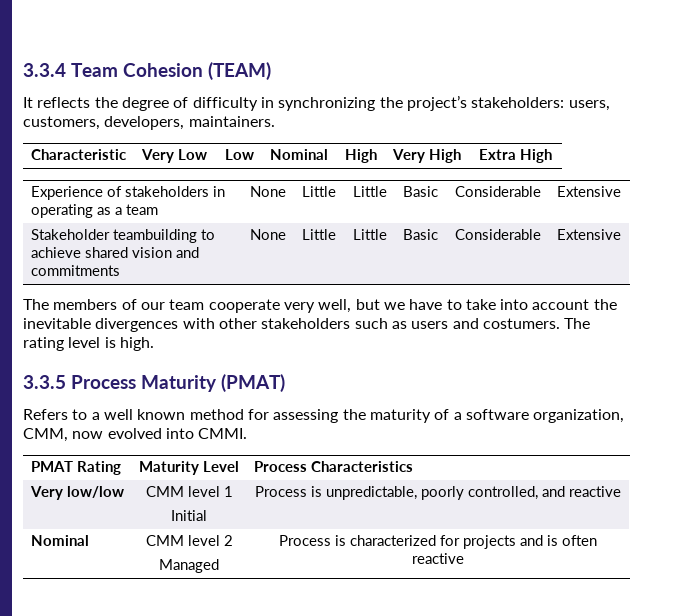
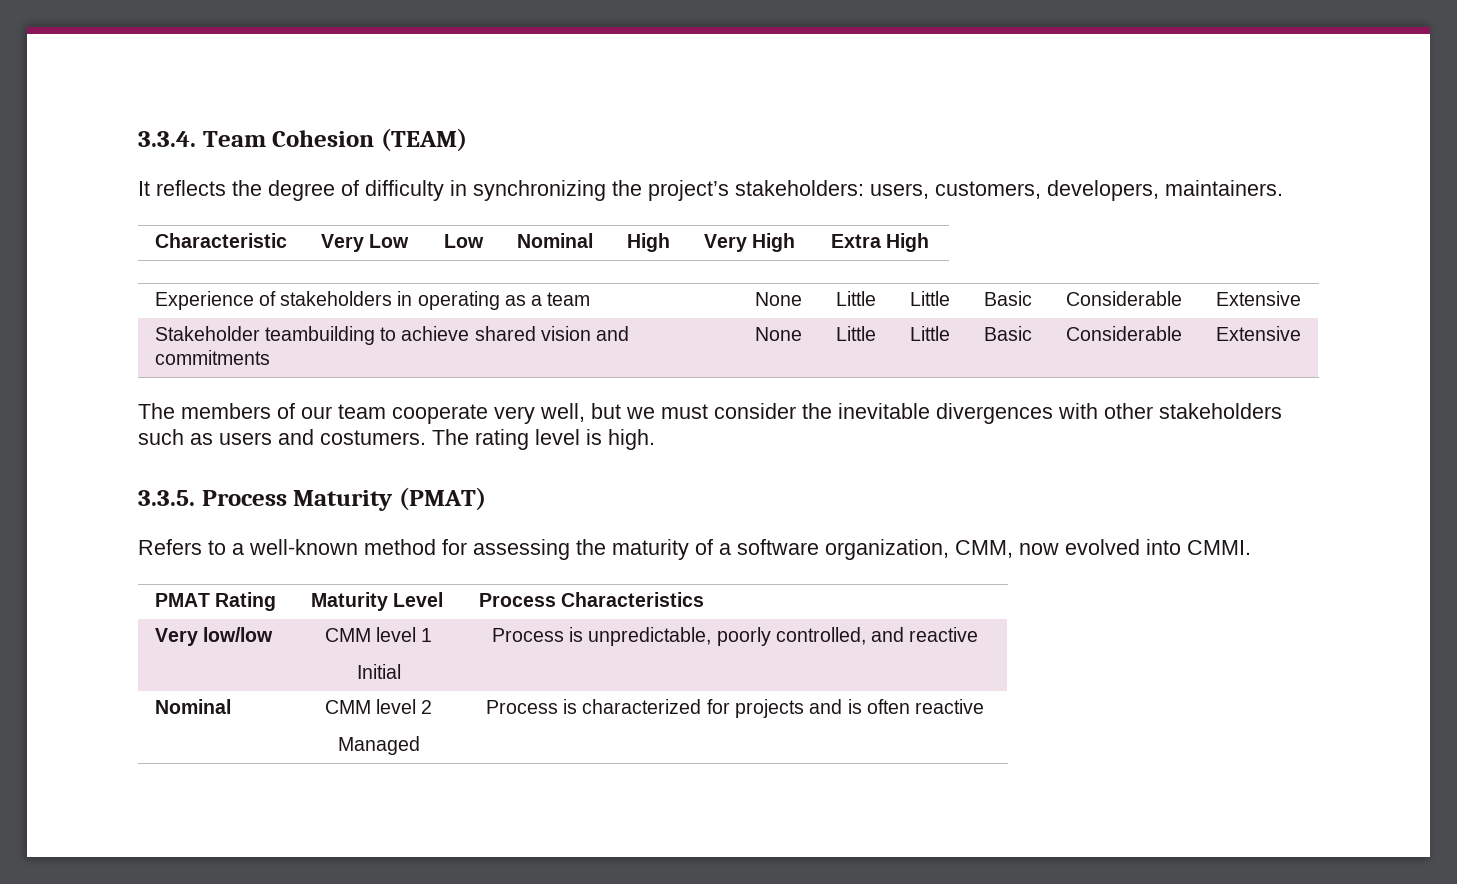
[23,63,66,77] 3.3.4 -> [138,131,196,147] 3.3.4.
[409,299,590,310] have to take into account -> [661,403,796,419] must consider
[23,375,66,389] 3.3.5 -> [138,490,195,506] 3.3.5.
[103,409,186,420] well known -> [249,539,358,555] well-known

